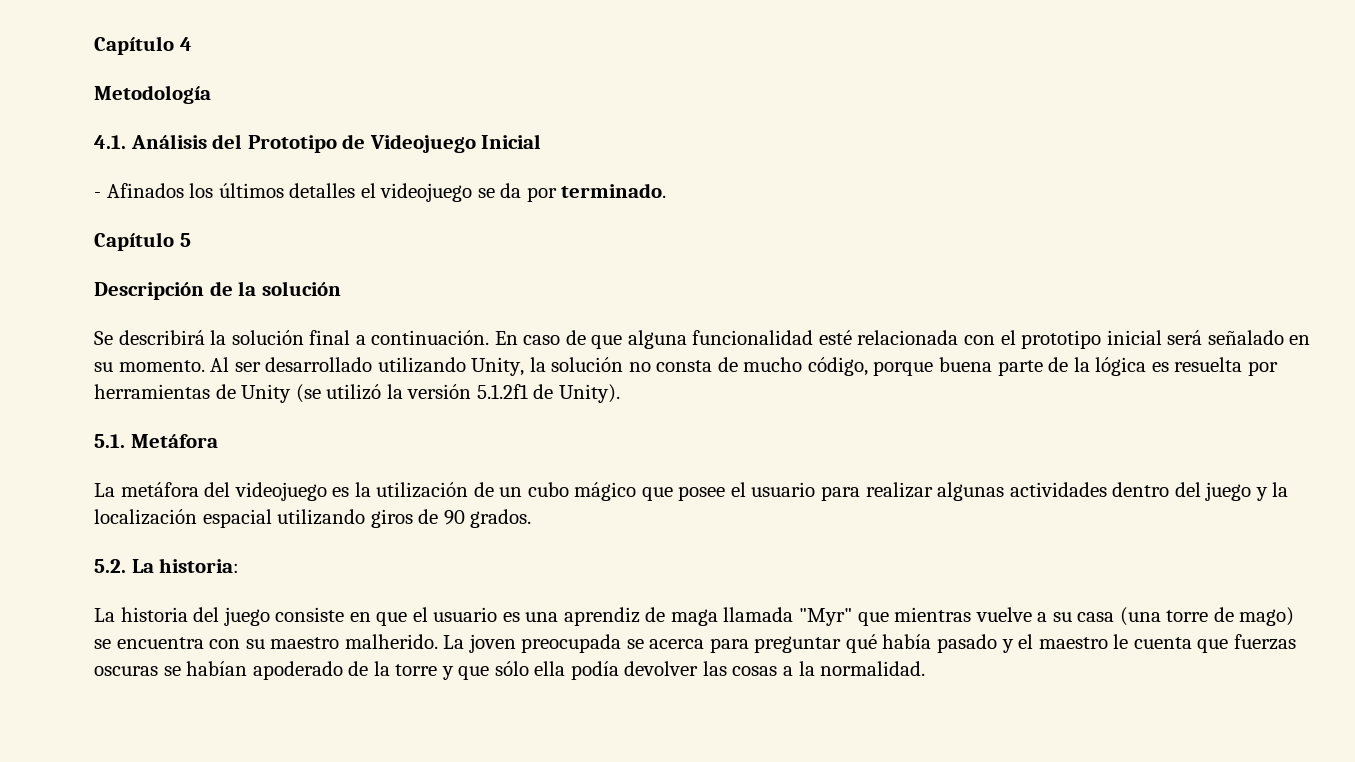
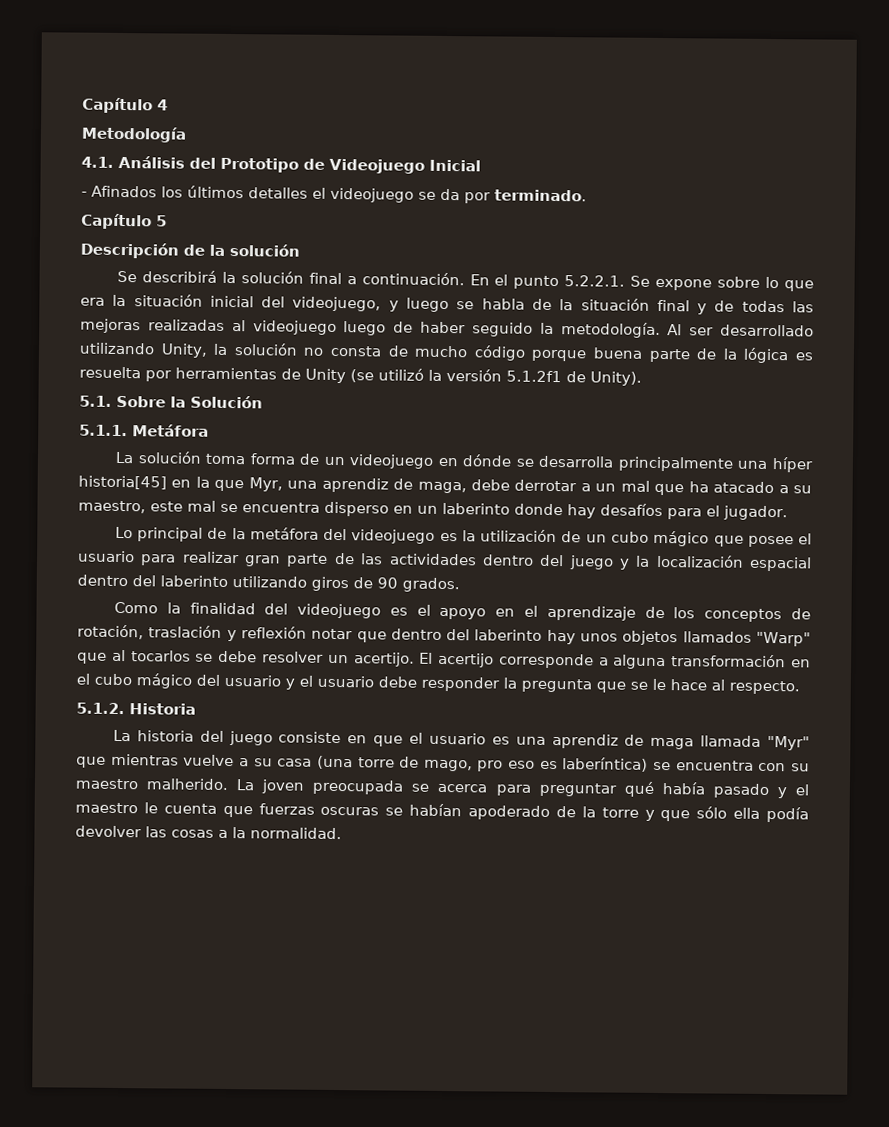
[523,330,1311,349] [94,360,205,372] caso de que alguna funcionalidad esté relacionada con el prototipo inicial será señalado en su momento. -> [494,274,814,292] [80,294,814,315] [80,318,661,338] el punto 5.2.2.1. Se expone sobre lo que era la situación inicial del videojuego, y luego se habla de la situación final y de todas las mejoras realizadas al videojuego luego de haber seguido la metodología.
[807,357,868,376] código, -> [473,345,526,361] código
[130,434,218,448] [94,483,115,497] Metáfora // La -> [116,395,263,409] [79,424,209,437] [114,451,814,473] [78,475,813,496] [78,500,788,521] [114,526,246,542] Sobre la Solución // 5.1.1. Metáfora // La solución toma forma de un videojuego en dónde se desarrolla principalmente una híper historia[45] en la que Myr, una aprendiz de maga, debe derrotar a un mal que ha atacado a su maestro, este mal se encuentra disperso en un laberinto donde hay desafíos para el jugador. // Lo principal de la
[937,482,1005,501] algunas -> [244,552,384,567] gran parte de las
(272, 518) none -> [77,574,228,587] dentro del laberinto
[94,558,240,573] 5.2. La historia: -> [113,601,812,623] [77,624,812,647] [77,649,812,670] [76,673,800,695] [76,702,196,715] Como la finalidad del videojuego es el apoyo en el aprendizaje de los conceptos de rotación, traslación y reflexión notar que dentro del laberinto hay unos objetos llamados "Warp" que al tocarlos se debe resolver un acertijo. El acertijo corresponde a alguna transformación en el cubo mágico del usuario y el usuario debe responder la pregunta que se le hace al respecto. // 5.1.2. Historia
[1239,607,1295,626] mago) -> [423,757,649,772] mago, pro eso es laberíntica)

